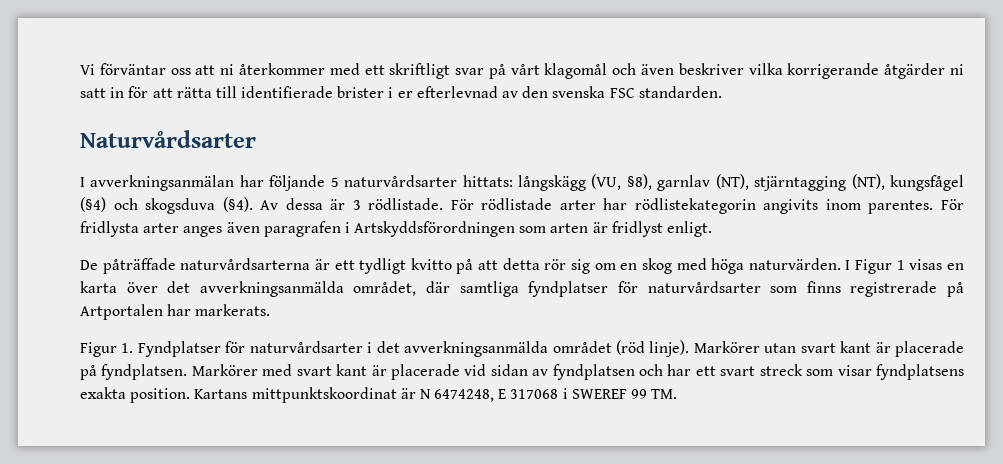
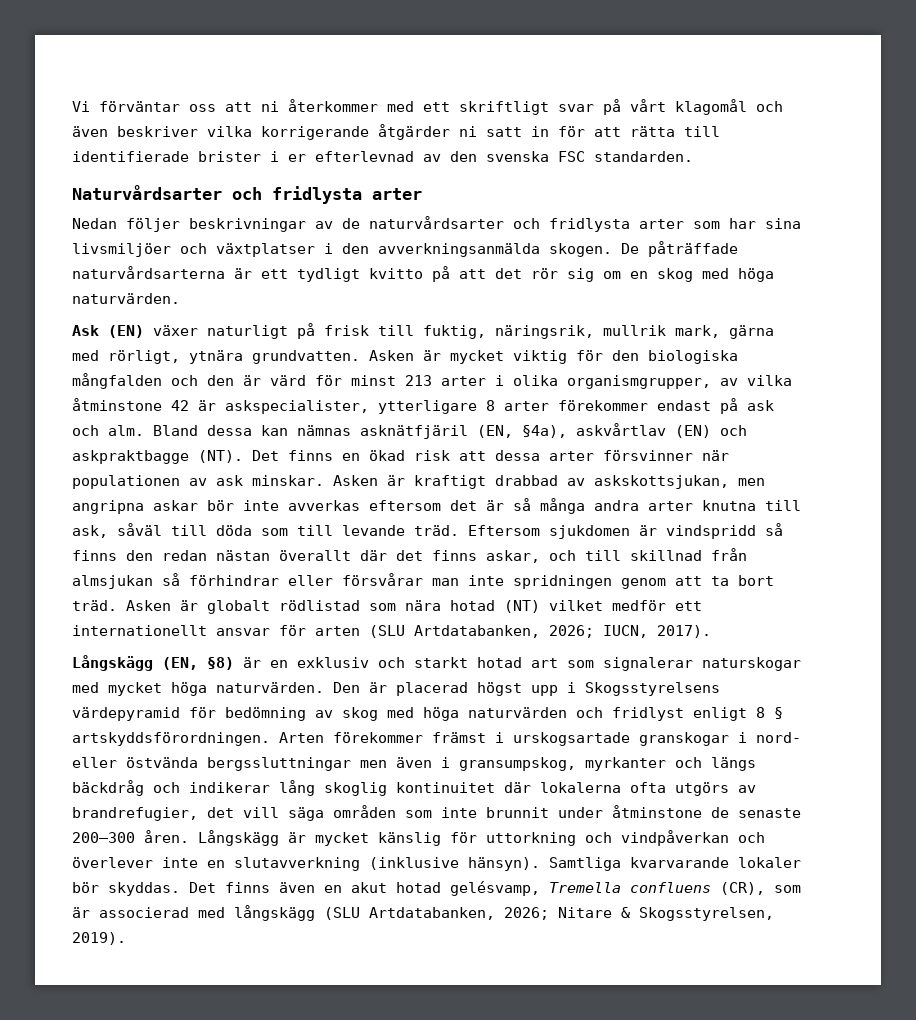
[80,174,965,191] [80,197,964,214] [80,221,713,237] // I avverkningsanmälan har följande 5 naturvårdsarter hittats: långskägg (VU, §8), garnlav (NT), stjärntagging (NT), kungsfågel (§4) och skogsduva (§4). Av dessa är 3 rödlistade. För rödlistade arter har rödlistekategorin angivits inom parentes. För fridlysta arter anges även paragrafen i Artskyddsförordningen som arten är fridlyst enligt. // -> [232,186,422,204] [72,216,801,232] [72,243,612,257] och fridlysta arter // Nedan följer beskrivningar av de naturvårdsarter och fridlysta arter som har sina livsmiljöer och växtplatser i den avverkningsanmälda skogen.
[502,258,540,270] detta -> [495,268,522,279] det
[845,259,964,274] [80,281,965,297] [80,304,271,320] [80,340,964,357] [80,364,965,380] [80,387,678,403] I Figur 1 visas en karta över det avverkningsanmälda området, där samtliga fyndplatser för naturvårdsarter som finns registrerade på Artportalen har markerats. // Figur 1. Fyndplatser för naturvårdsarter i det avverkningsanmälda området (röd linje). Markörer utan svart kant är placerade på fyndplatsen. Markörer med svart kant är placerade vid sidan av fyndplatsen och har ett svart streck som visar fyndplatsens exakta position. Kartans mittpunktskoordinat är N 6474248, E 317068 i SWEREF 99 TM. -> [72,323,774,339] [72,350,738,364] [72,373,792,389] [72,398,774,414] [72,423,747,439] [72,450,729,464] [72,475,765,489] [72,498,801,514] [72,523,783,539] [72,548,747,563] [72,573,774,589] [72,600,702,614] [72,625,711,638] [72,655,801,671] [72,682,720,696] [72,707,783,721] [72,732,801,746] [72,757,756,771] [72,780,756,796] [72,805,801,821] [72,830,765,846] [72,857,801,871] [72,881,801,896] [72,905,774,921] [72,932,126,945] // Ask (EN) växer naturligt på frisk till fuktig, näringsrik, mullrik mark, gärna med rörligt, ytnära grundvatten. Asken är mycket viktig för den biologiska mångfalden och den är värd för minst 213 arter i olika organismgrupper, av vilka åtminstone 42 är askspecialister, ytterligare 8 arter förekommer endast på ask och alm. Bland dessa kan nämnas asknätfjäril (EN, §4a), askvårtlav (EN) och askpraktbagge (NT). Det finns en ökad risk att dessa arter försvinner när populationen av ask minskar. Asken är kraftigt drabbad av askskottsjukan, men angripna askar bör inte avverkas eftersom det är så många andra arter knutna till ask, såväl till döda som till levande träd. Eftersom sjukdomen är vindspridd så finns den redan nästan överallt där det finns askar, och till skillnad från almsjukan så förhindrar eller försvårar man inte spridningen genom att ta bort träd. Asken är globalt rödlistad som nära hotad (NT) vilket medför ett internationellt ansvar för arten (SLU Artdatabanken, 2026; IUCN, 2017). // Långskägg (EN, §8) är en exklusiv och starkt hotad art som signalerar naturskogar med mycket höga naturvärden. Den är placerad högst upp i Skogsstyrelsens värdepyramid för bedömning av skog med höga naturvärden och fridlyst enligt 8 § artskyddsförordningen. Arten förekommer främst i urskogsartade granskogar i nord- eller östvända bergssluttningar men även i gransumpskog, myrkanter och längs bäckdråg och indikerar lång skoglig kontinuitet där lokalerna ofta utgörs av brandrefugier, det vill säga områden som inte brunnit under åtminstone de senaste 200–300 åren. Långskägg är mycket känslig för uttorkning och vindpåverkan och överlever inte en slutavverkning (inklusive hänsyn). Samtliga kvarvarande lokaler bör skyddas. Det finns även en akut hotad gelésvamp, Tremella confluens (CR), som är associerad med långskägg (SLU Artdatabanken, 2026; Nitare & Skogsstyrelsen, 2019).

